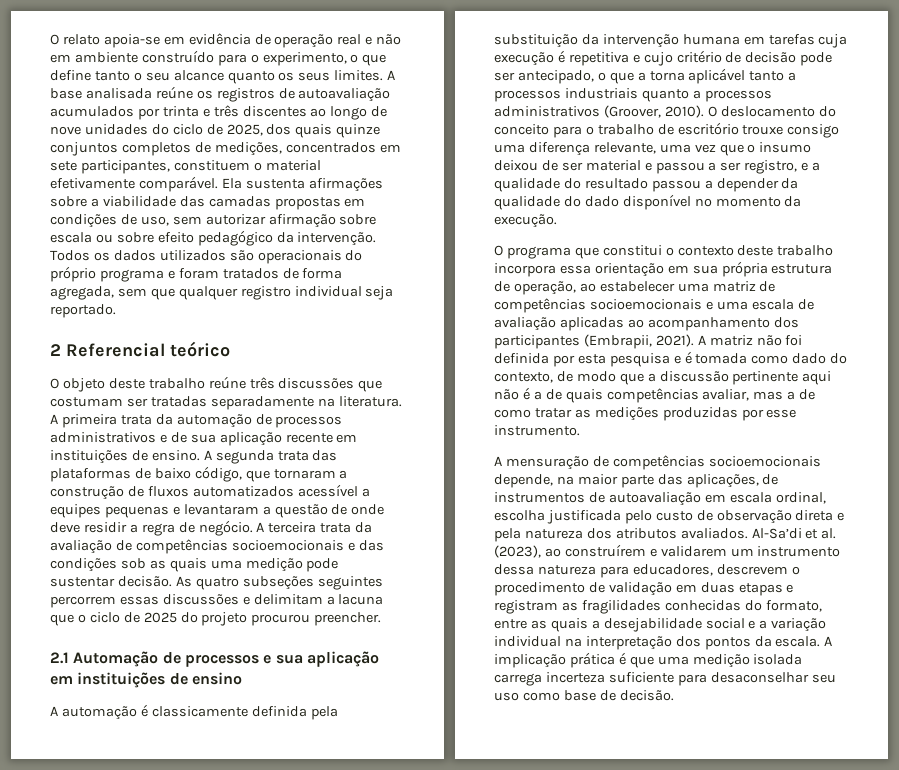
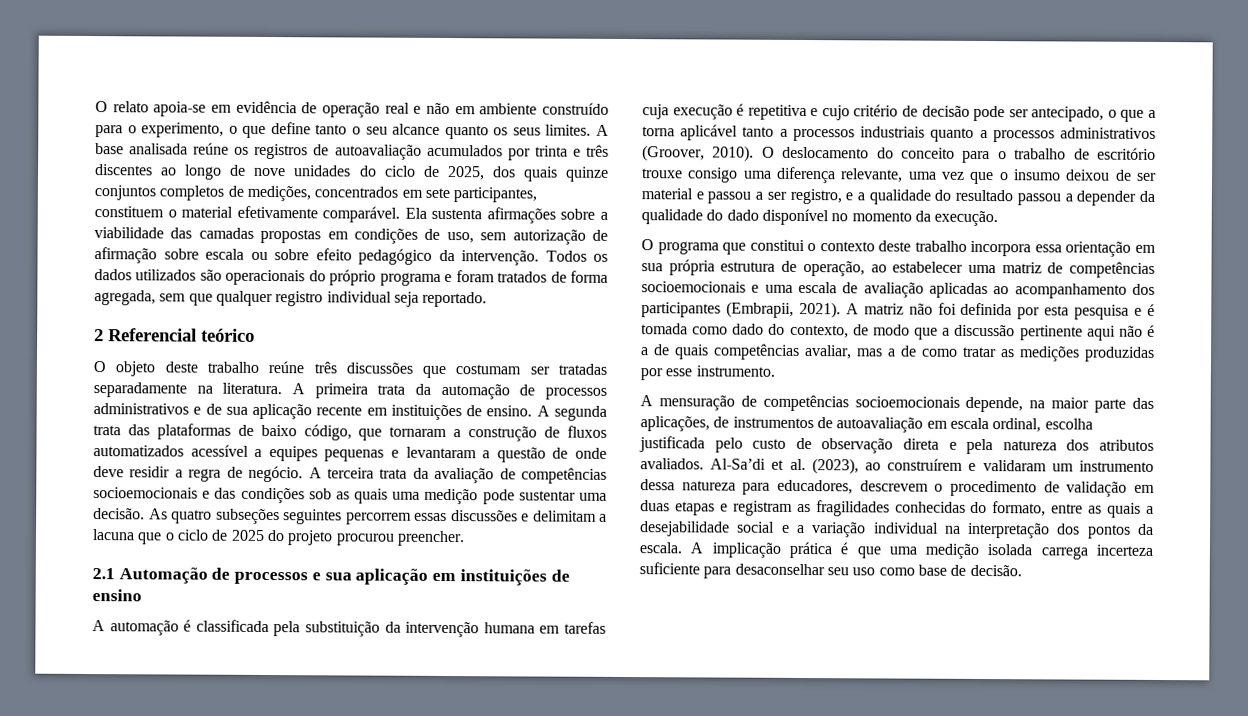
[205,214,266,225] autorizar -> [512,229,608,245] autorização de
(115, 582) none -> [579,492,607,501] uma
[151,706,307,717] classicamente definida -> [195,619,269,633] classificada
[660,546,727,557] validarem -> [982,460,1047,472] validaram

